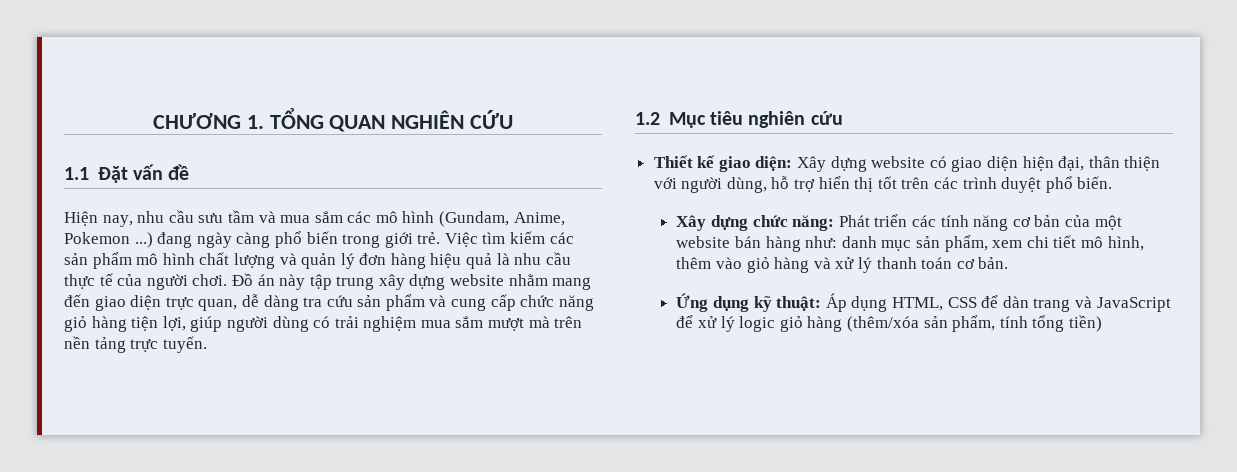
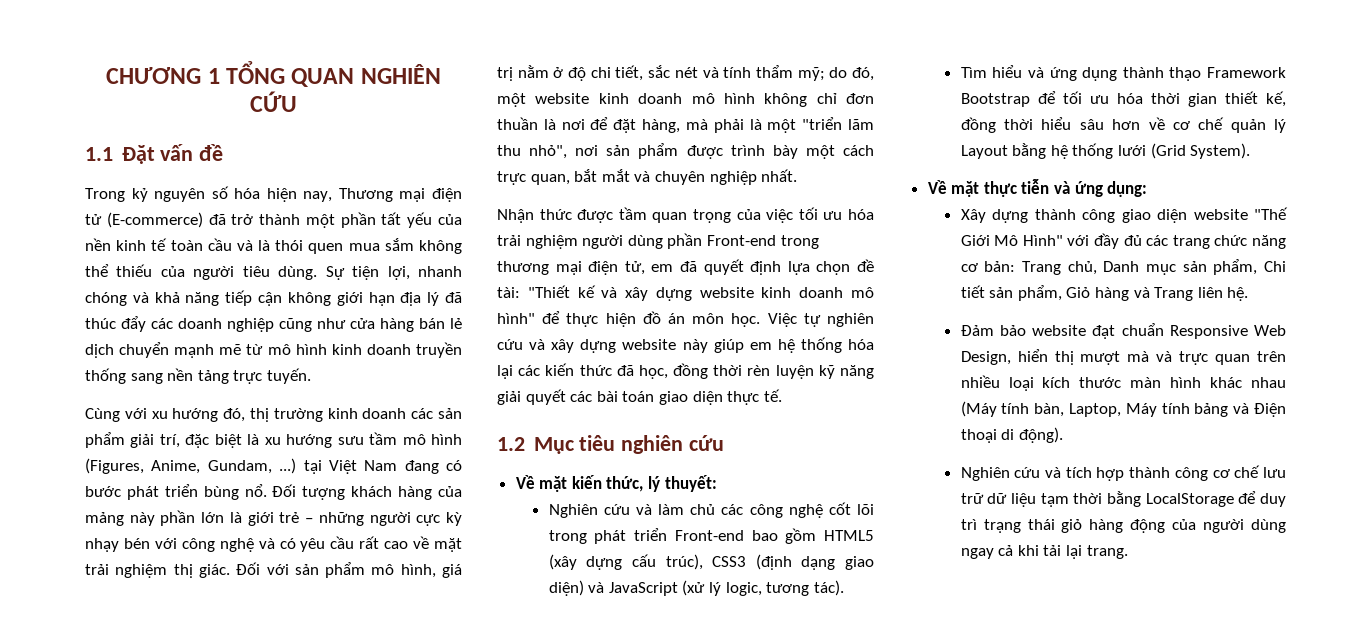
[246,115,264,129] 1. -> [207,68,220,84] 1
[64,210,565,227] [64,231,574,248] [64,252,571,269] [64,273,592,290] [64,294,594,311] [64,316,583,332] [64,336,207,353] Hiện nay, nhu cầu sưu tầm và mua sắm các mô hình (Gundam, Anime, Pokemon ...) đang ngày càng phổ biến trong giới trẻ. Việc tìm kiếm các sản phẩm mô hình chất lượng và quản lý đơn hàng hiệu quả là nhu cầu thực tế của người chơi. Đồ án này tập trung xây dựng website nhằm mang đến giao diện trực quan, dễ dàng tra cứu sản phẩm và cung cấp chức năng giỏ hàng tiện lợi, giúp người dùng có trải nghiệm mua sắm mượt mà trên nền tảng trực tuyến. -> [85,186,462,202] [85,212,462,228] [85,238,463,254] [85,264,463,280] [85,290,462,306] [85,316,462,332] [85,342,462,358] [85,368,311,384] [85,408,462,422] [85,432,462,448] [85,458,462,474] [85,484,463,500] [85,510,462,526] [85,536,462,552] [85,562,462,578] [497,65,874,81] [497,93,874,107] [497,117,874,133] [497,143,874,159] [497,169,798,185] [497,207,874,223] [497,233,819,249] [497,259,874,275] [497,285,874,301] [497,311,874,327] [497,337,874,353] [497,363,874,379] [497,389,782,405] Trong kỷ nguyên số hóa hiện nay, Thương mại điện tử (E-commerce) đã trở thành một phần tất yếu của nền kinh tế toàn cầu và là thói quen mua sắm không thể thiếu của người tiêu dùng. Sự tiện lợi, nhanh chóng và khả năng tiếp cận không giới hạn địa lý đã thúc đẩy các doanh nghiệp cũng như cửa hàng bán lẻ dịch chuyển mạnh mẽ từ mô hình kinh doanh truyền thống sang nền tảng trực tuyến. // Cùng với xu hướng đó, thị trường kinh doanh các sản phẩm giải trí, đặc biệt là xu hướng sưu tầm mô hình (Figures, Anime, Gundam, ...) tại Việt Nam đang có bước phát triển bùng nổ. Đối tượng khách hàng của mảng này phần lớn là giới trẻ – những người cực kỳ nhạy bén với công nghệ và có yêu cầu rất cao về mặt trải nghiệm thị giác. Đối với sản phẩm mô hình, giá trị nằm ở độ chi tiết, sắc nét và tính thẩm mỹ; do đó, một website kinh doanh mô hình không chỉ đơn thuần là nơi để đặt hàng, mà phải là một "triển lãm thu nhỏ", nơi sản phẩm được trình bày một cách trực quan, bắt mắt và chuyên nghiệp nhất. // Nhận thức được tầm quan trọng của việc tối ưu hóa trải nghiệm người dùng phần Front-end trong thương mại điện tử, em đã quyết định lựa chọn đề tài: "Thiết kế và xây dựng website kinh doanh mô hình" để thực hiện đồ án môn học. Việc tự nghiên cứu và xây dựng website này giúp em hệ thống hóa lại các kiến thức đã học, đồng thời rèn luyện kỹ năng giải quyết các bài toán giao diện thực tế.
[653,155,1161,172] [653,176,1113,193] [676,214,1122,231] [676,235,1144,252] [676,257,1009,273] [676,293,1171,312] [676,315,1102,332] Thiết kế giao diện: Xây dựng website có giao diện hiện đại, thân thiện với người dùng, hỗ trợ hiển thị tốt trên các trình duyệt phổ biến. // Xây dựng chức năng: Phát triển các tính năng cơ bản của một website bán hàng như: danh mục sản phẩm, xem chi tiết mô hình, thêm vào giỏ hàng và xử lý thanh toán cơ bản. // Ứng dụng kỹ thuật: Áp dụng HTML, CSS để dàn trang và JavaScript để xử lý logic giỏ hàng (thêm/xóa sản phẩm, tính tổng tiền) -> [515,475,717,492] [548,502,874,518] [548,528,874,544] [548,554,874,570] [548,580,844,596] [960,65,1286,81] [960,91,1286,107] [960,117,1286,133] [960,143,1251,159] [927,179,1148,197] [960,207,1288,223] [960,233,1286,249] [960,259,1286,275] [960,285,1249,301] [960,323,1286,339] [960,349,1286,365] [960,375,1286,391] [960,401,1286,417] [960,427,1063,443] [960,465,1286,481] [960,491,1286,507] [960,519,1286,533] [960,545,1128,559] Về mặt kiến thức, lý thuyết: // Nghiên cứu và làm chủ các công nghệ cốt lõi trong phát triển Front-end bao gồm HTML5 (xây dựng cấu trúc), CSS3 (định dạng giao diện) và JavaScript (xử lý logic, tương tác). // Tìm hiểu và ứng dụng thành thạo Framework Bootstrap để tối ưu hóa thời gian thiết kế, đồng thời hiểu sâu hơn về cơ chế quản lý Layout bằng hệ thống lưới (Grid System). // Về mặt thực tiễn và ứng dụng: // Xây dựng thành công giao diện website "Thế Giới Mô Hình" với đầy đủ các trang chức năng cơ bản: Trang chủ, Danh mục sản phẩm, Chi tiết sản phẩm, Giỏ hàng và Trang liên hệ. // Đảm bảo website đạt chuẩn Responsive Web Design, hiển thị mượt mà và trực quan trên nhiều loại kích thước màn hình khác nhau (Máy tính bàn, Laptop, Máy tính bảng và Điện thoại di động). // Nghiên cứu và tích hợp thành công cơ chế lưu trữ dữ liệu tạm thời bằng LocalStorage để duy trì trạng thái giỏ hàng động của người dùng ngay cả khi tải lại trang.

